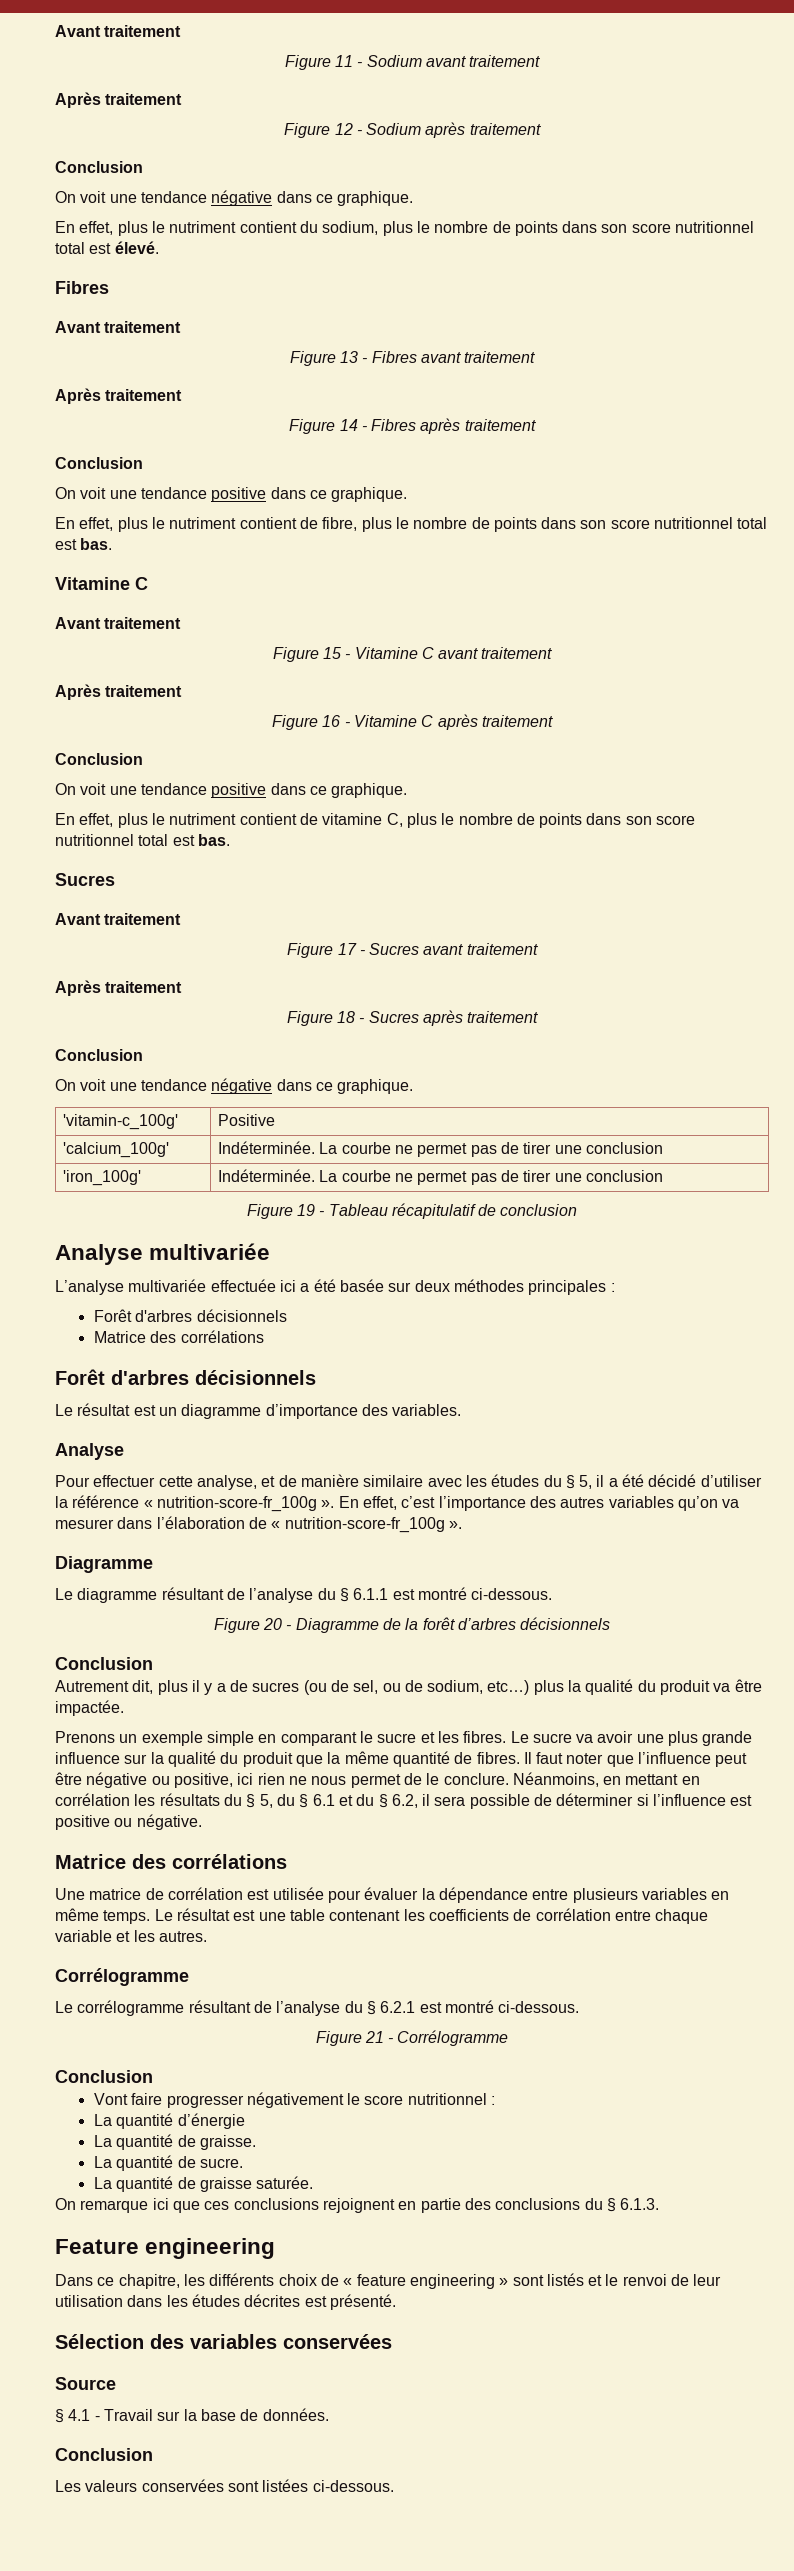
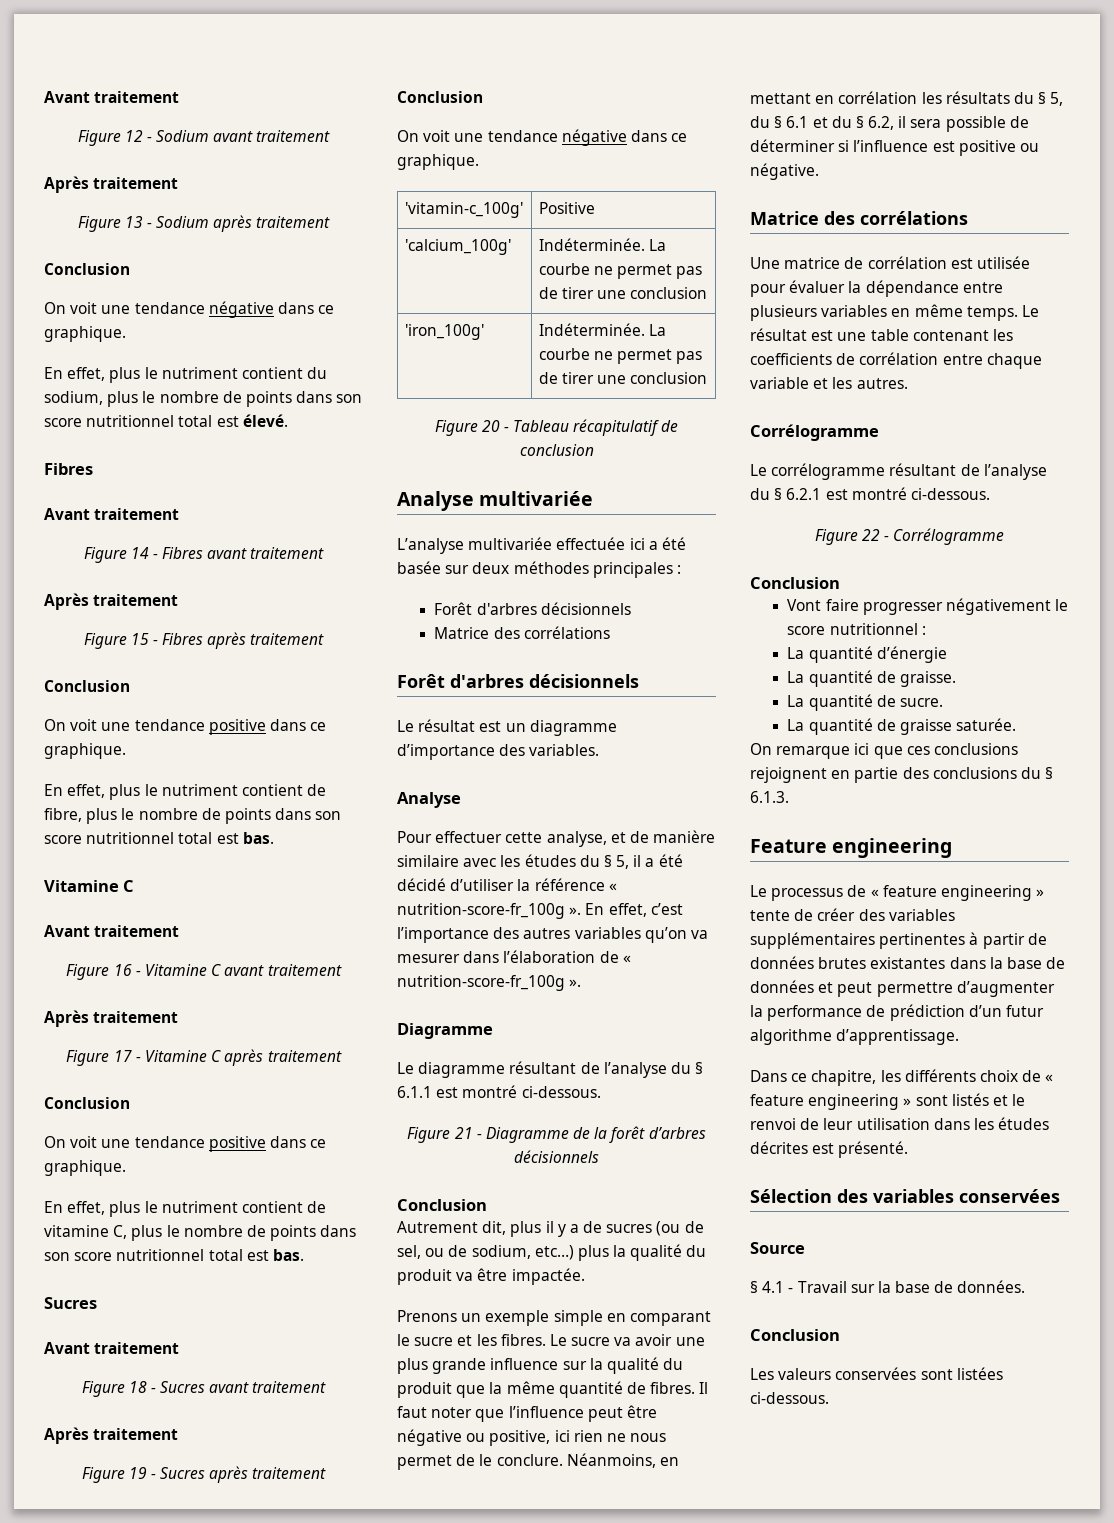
[55,25,182,37] [284,55,354,70] Avant traitement // Figure 11 -> [44,91,180,103] [77,130,143,146] Avant traitement // Figure 12
[334,123,353,135] 12 -> [124,216,143,228] 13
[340,351,359,363] 13 -> [130,547,149,559] 14
[339,419,358,431] 14 -> [130,633,149,645] 15
[322,647,341,659] 15 -> [113,964,132,976] 16
[322,715,341,727] 16 -> [113,1050,132,1062] 17
[337,943,357,955] 17 -> [128,1381,147,1393] 18
[337,1011,356,1023] 18 -> [128,1467,147,1479] 19
[296,1204,315,1216] 19 -> [481,420,500,432] 20
[263,1618,283,1630] 20 -> [454,1127,473,1139] 21
[364,2031,384,2043] 21 -> [861,529,880,541] 22
(276, 2248) none -> [750,885,1045,901] [750,908,955,921] [750,932,1047,949] [750,956,1066,969] [750,980,1055,997] [750,1004,1044,1021] [750,1029,960,1045] // Le processus de « feature engineering » tente de créer des variables supplémentaires pertinentes à partir de données brutes existantes dans la base de données et peut permettre d’augmenter la performance de prédiction d’un futur algorithme d’apprentissage.

